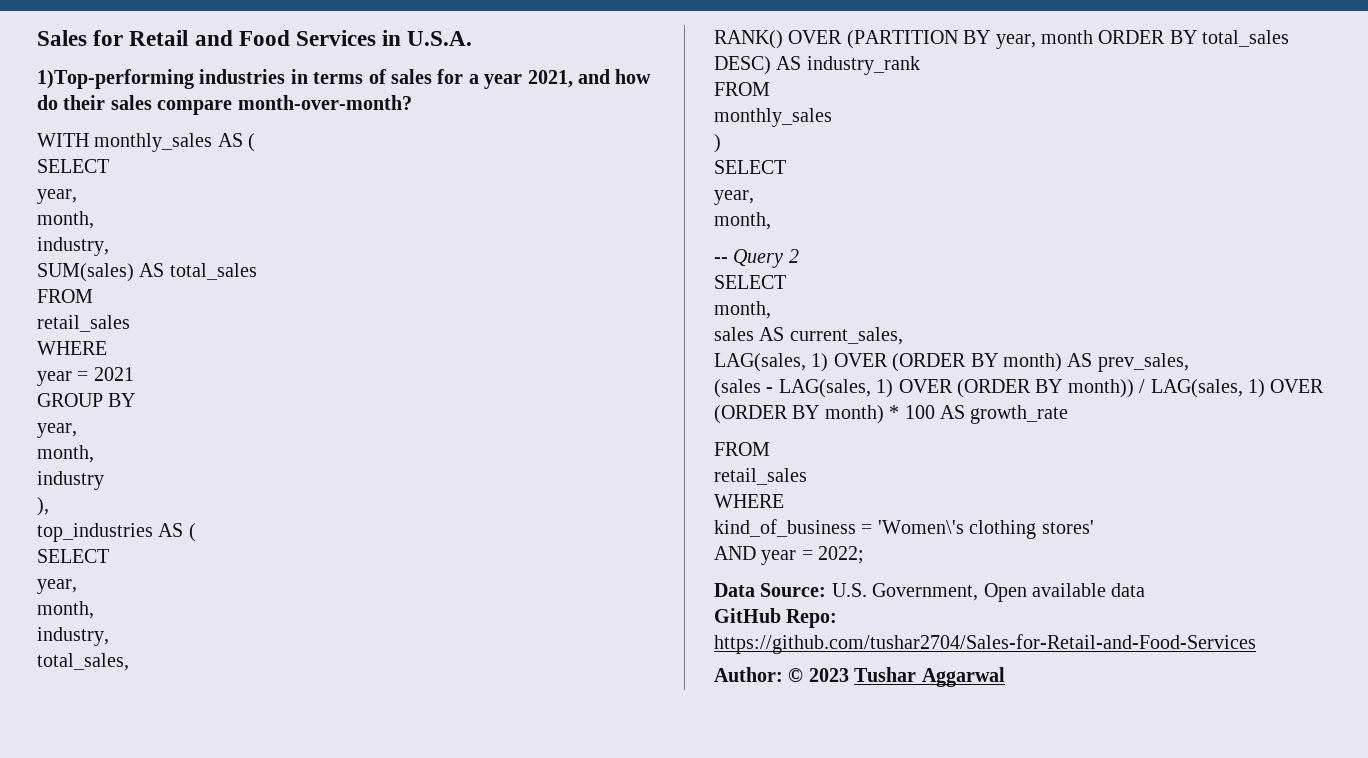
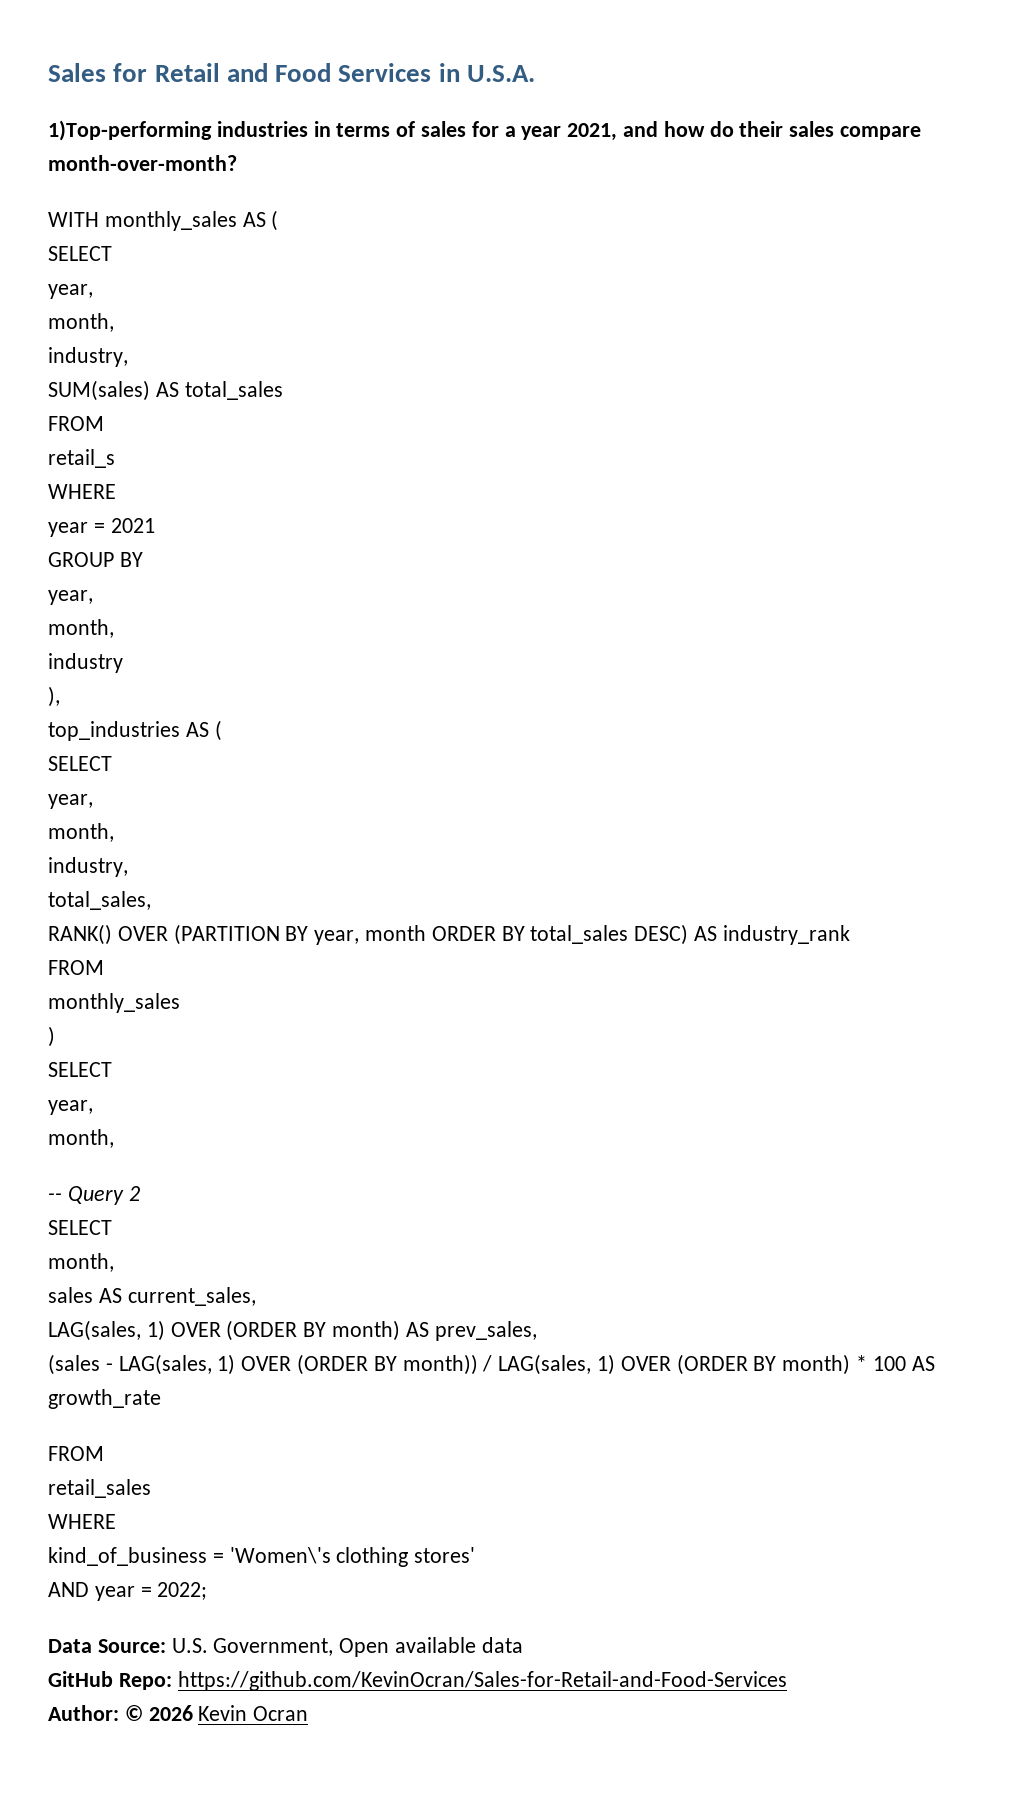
[37,315,130,332] retail_sales -> [48,449,115,468] retail_s
[714,634,1256,654] https://github.com/tushar2704/Sales-for-Retail-and-Food-Services -> [177,1671,787,1691] https://github.com/KevinOcran/Sales-for-Retail-and-Food-Services
[808,667,1005,687] 2023 Tushar Aggarwal -> [148,1705,309,1721] 2026 Kevin Ocran

